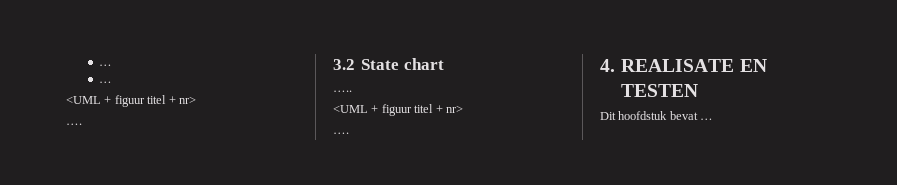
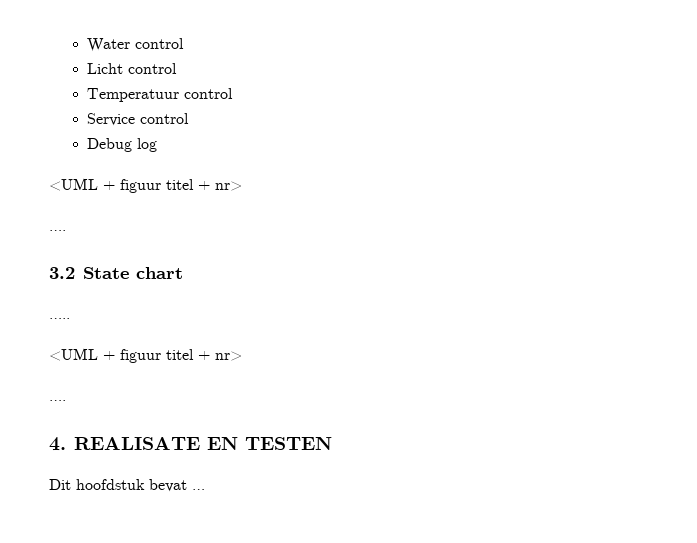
[99,64,113,66] [99,81,113,83] … // … -> [86,38,184,52] [86,63,177,74] [86,88,233,102] [86,113,189,126] [86,138,157,152] Water control // Licht control // Temperatuur control // Service control // Debug log

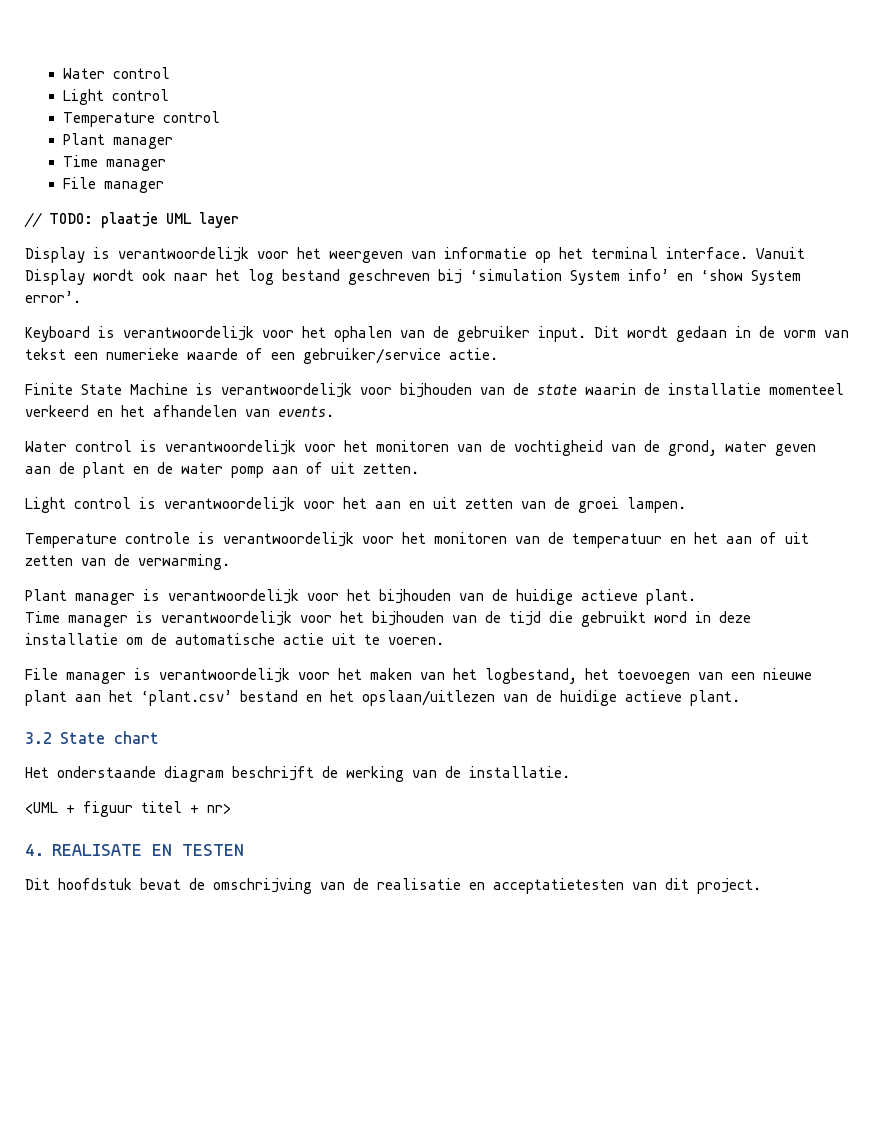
[86,63,177,74] [86,88,233,102] [86,113,189,126] [86,138,157,152] [49,178,242,193] [49,230,66,231] [49,267,183,279] [49,318,70,319] [49,348,242,363] [49,400,66,401] Licht control // Temperatuur control // Service control // Debug log // <UML + figuur titel + nr> // …. // 3.2 State chart // ….. // <UML + figuur titel + nr> // …. -> [62,89,169,105] [62,111,220,127] [62,133,173,149] [62,155,166,171] [62,177,164,193] [24,212,239,228] [25,247,805,263] [25,269,801,285] [25,291,81,303] [25,326,849,342] [25,348,498,364] [25,383,844,398] [25,405,334,417] [25,440,816,456] [25,462,419,478] [25,497,686,513] [25,532,809,548] [25,554,230,570] [25,589,696,605] [25,611,751,627] [25,633,444,645] [25,668,812,684] [25,690,740,706] [25,731,159,744] [25,766,570,782] [25,801,231,817] Light control // Temperature control // Plant manager // Time manager // File manager // // TODO: plaatje UML layer // Display is verantwoordelijk voor het weergeven van informatie op het terminal interface. Vanuit Display wordt ook naar het log bestand geschreven bij ‘simulation System info’ en ‘show System error’. // Keyboard is verantwoordelijk voor het ophalen van de gebruiker input. Dit wordt gedaan in de vorm van tekst een numerieke waarde of een gebruiker/service actie. // Finite State Machine is verantwoordelijk voor bijhouden van de state waarin de installatie momenteel verkeerd en het afhandelen van events. // Water control is verantwoordelijk voor het monitoren van de vochtigheid van de grond, water geven aan de plant en de water pomp aan of uit zetten. // Light control is verantwoordelijk voor het aan en uit zetten van de groei lampen. // Temperature controle is verantwoordelijk voor het monitoren van de temperatuur en het aan of uit zetten van de verwarming. // Plant manager is verantwoordelijk voor het bijhouden van de huidige actieve plant. // Time manager is verantwoordelijk voor het bijhouden van de tijd die gebruikt word in deze installatie om de automatische actie uit te voeren. // File manager is verantwoordelijk voor het maken van het logbestand, het toevoegen van een nieuwe plant aan het ‘plant.csv’ bestand en het opslaan/uitlezen van de huidige actieve plant. // 3.2 State chart // Het onderstaande diagram beschrijft de werking van de installatie. // <UML + figuur titel + nr>
[192,489,205,490] … -> [189,878,761,894] de omschrijving van de realisatie en acceptatietesten van dit project.

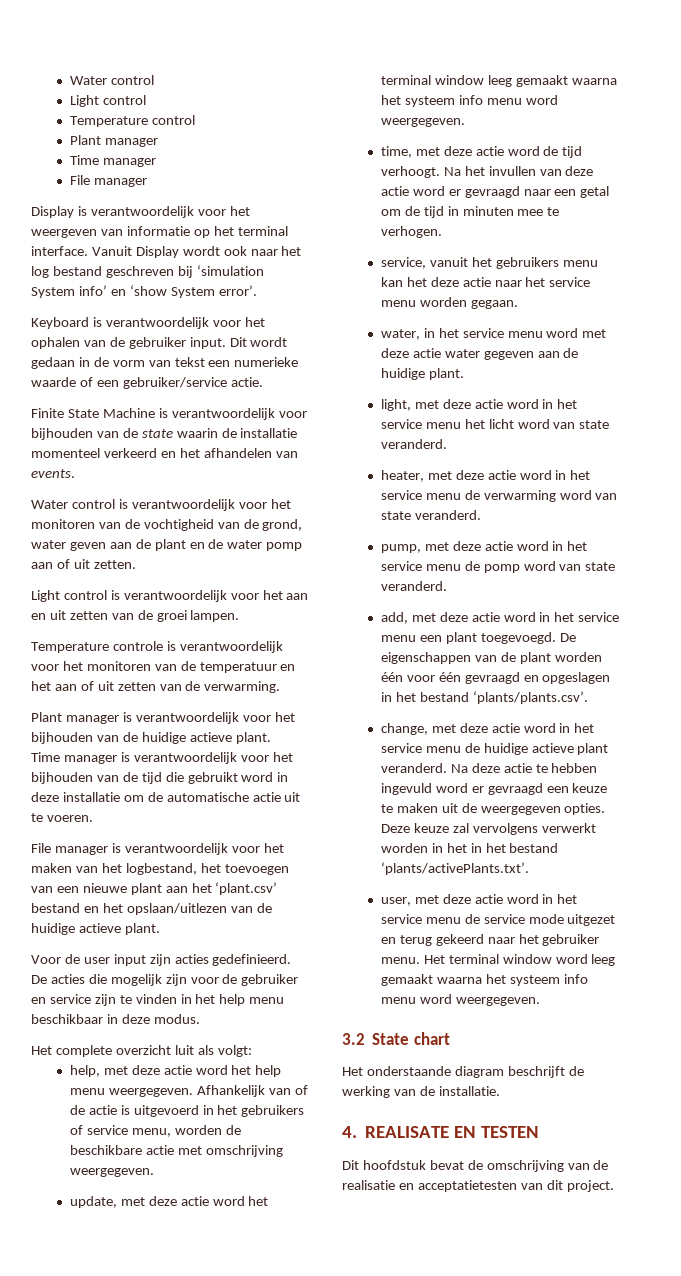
[24,212,239,228] // // TODO: plaatje UML layer -> (147, 182) none
(740, 698) none -> [31,954,292,966] [31,974,299,986] [31,994,285,1006] [31,1014,200,1024] [31,1045,252,1057] [69,1065,282,1077] [69,1085,308,1097] [69,1105,305,1117] [69,1125,241,1137] [69,1145,283,1157] [69,1168,154,1177] [69,1196,269,1208] [380,75,617,87] [380,95,558,107] [380,118,465,127] [380,146,583,158] [380,166,594,178] [380,186,610,198] [380,206,560,218] [380,226,442,238] [380,257,598,269] [380,277,591,287] [380,297,518,309] [380,328,607,340] [380,348,579,360] [380,368,464,380] [380,399,578,411] [380,419,610,429] [380,439,447,449] [380,470,591,482] [380,490,618,502] [380,510,481,520] [380,541,588,553] [380,561,616,573] [380,581,447,591] [380,612,620,624] [380,632,576,644] [380,652,602,664] [380,672,611,684] [380,691,588,704] [380,723,595,735] [380,743,609,755] [380,763,598,773] [380,783,608,795] [380,803,606,815] [380,823,596,835] [380,843,559,853] [380,862,529,875] [380,894,578,906] [380,914,616,926] [380,934,600,946] [380,954,616,966] [380,974,588,986] [380,994,540,1006] // Voor de user input zijn acties gedefinieerd. De acties die mogelijk zijn voor de gebruiker en service zijn te vinden in het help menu beschikbaar in deze modus. // Het complete overzicht luit als volgt: // help, met deze actie word het help menu weergegeven. Afhankelijk van of de actie is uitgevoerd in het gebruikers of service menu, worden de beschikbare actie met omschrijving weergegeven. // update, met deze actie word het terminal window leeg gemaakt waarna het systeem info menu word weergegeven. // time, met deze actie word de tijd verhoogt. Na het invullen van deze actie word er gevraagd naar een getal om de tijd in minuten mee te verhogen. // service, vanuit het gebruikers menu kan het deze actie naar het service menu worden gegaan. // water, in het service menu word met deze actie water gegeven aan de huidige plant. // light, met deze actie word in het service menu het licht word van state veranderd. // heater, met deze actie word in het service menu de verwarming word van state veranderd. // pump, met deze actie word in het service menu de pomp word van state veranderd. // add, met deze actie word in het service menu een plant toegevoegd. De eigenschappen van de plant worden één voor één gevraagd en opgeslagen in het bestand ‘plants/plants.csv’. // change, met deze actie word in het service menu de huidige actieve plant veranderd. Na deze actie te hebben ingevuld word er gevraagd een keuze te maken uit de weergegeven opties. Deze keuze zal vervolgens verwerkt worden in het in het bestand ‘plants/activePlants.txt’. // user, met deze actie word in het service menu de service mode uitgezet en terug gekeerd naar het gebruiker menu. Het terminal window word leeg gemaakt waarna het systeem info menu word weergegeven.
[25,801,231,817] // <UML + figuur titel + nr> -> (500, 1091) none

